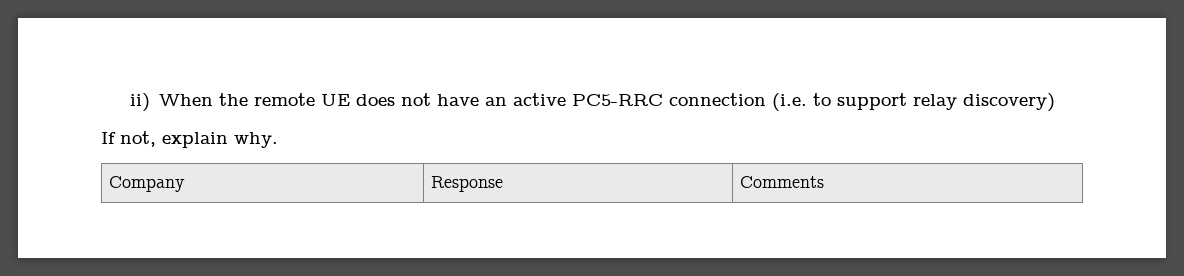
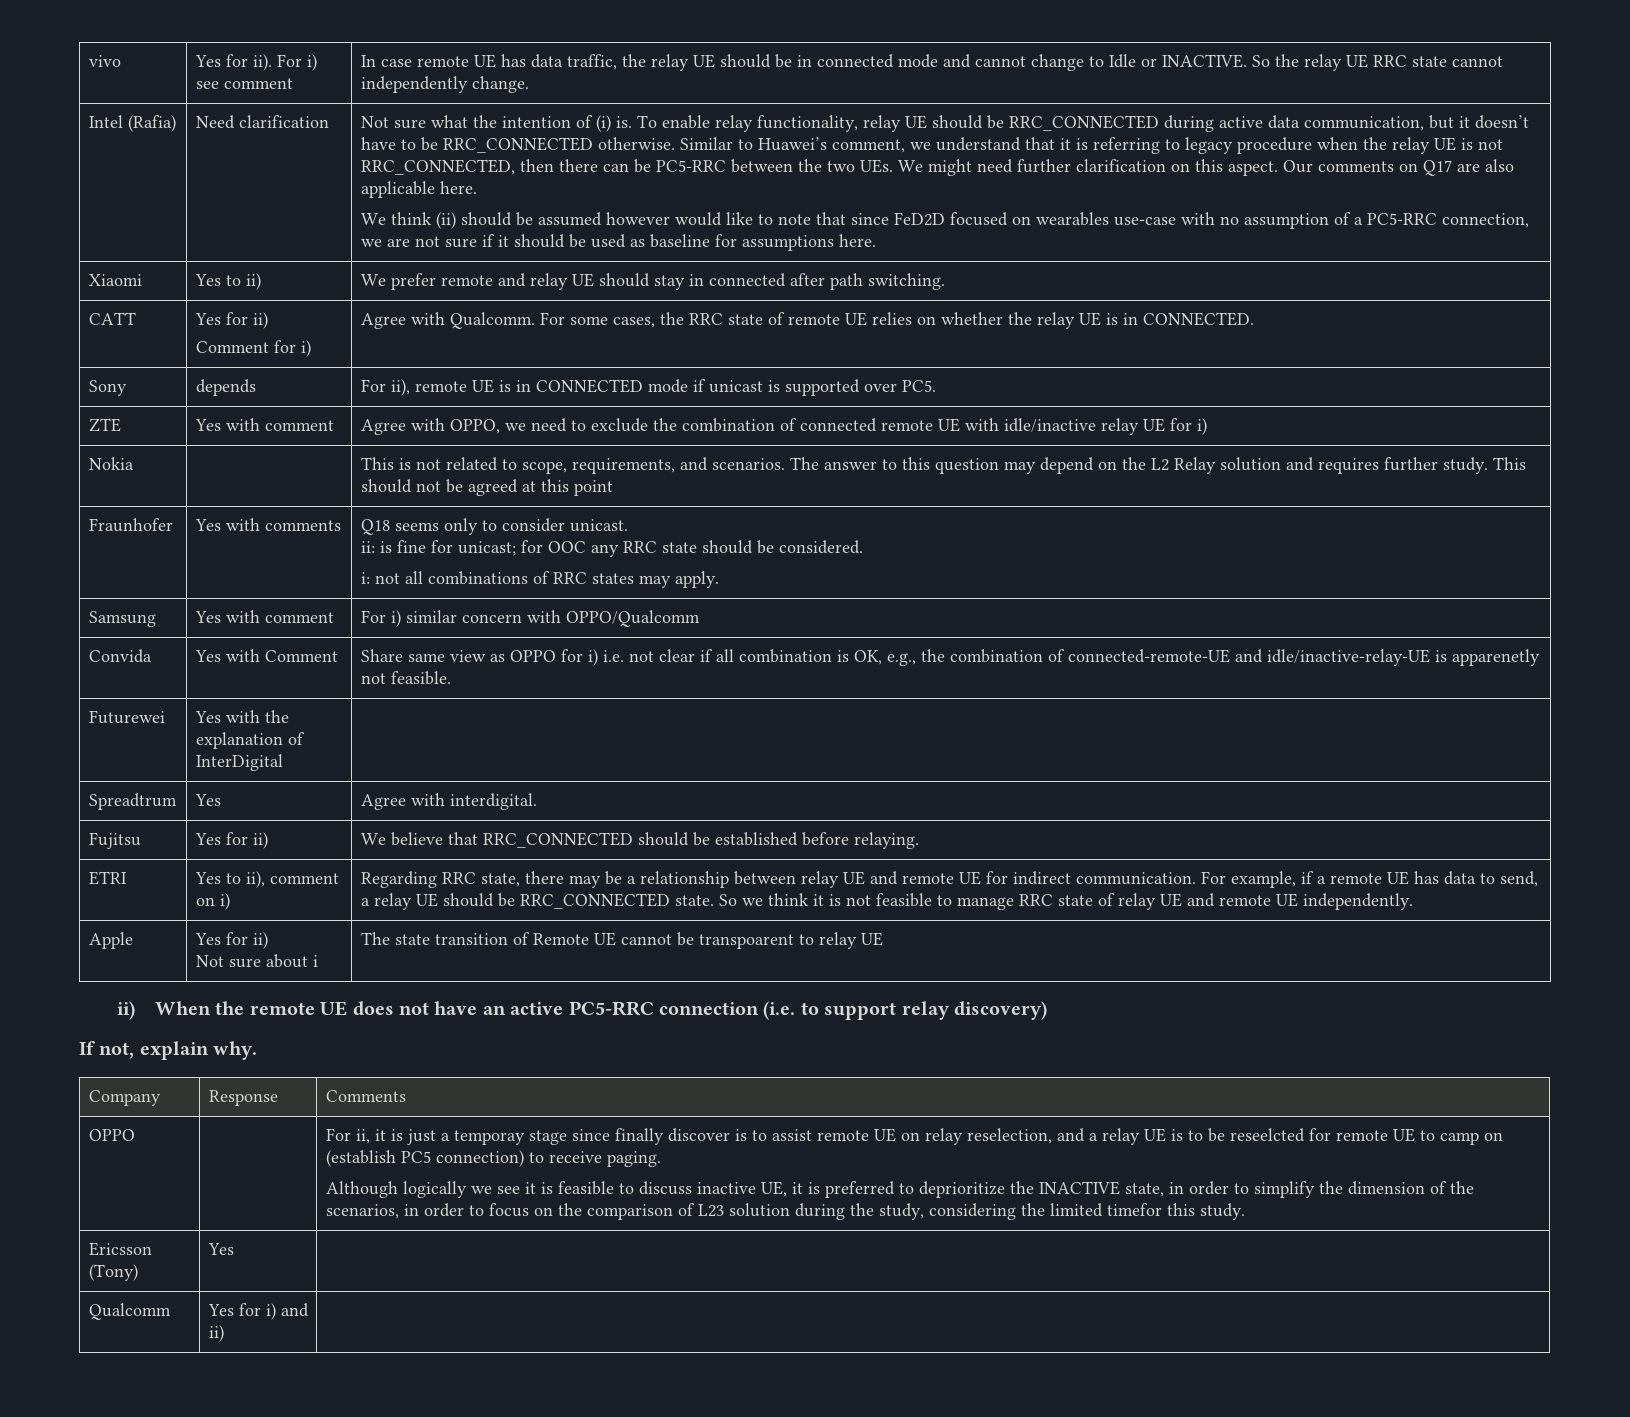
(129, 102) none -> [88,55,121,67] [194,54,317,71] [195,78,293,89] [360,54,1503,71] [360,76,529,93] [88,115,176,132] [195,115,329,129] [360,115,1529,132] [360,137,1503,154] [360,159,1514,176] [360,181,477,198] [360,212,1529,229] [360,234,876,251] [88,274,142,286] [194,273,261,290] [360,273,945,290] [88,312,136,325] [194,312,268,329] [195,340,311,357] [360,312,1254,329] [88,380,127,396] [195,379,256,396] [360,379,936,396] [88,418,121,432] [194,418,334,431] [360,418,1207,435] [88,457,134,470] [360,457,1526,474] [360,479,613,496] [88,518,173,532] [194,518,341,531] [360,518,628,535] [360,540,863,557] [360,571,719,588] [88,611,156,627] [194,610,334,623] [360,610,700,627] [88,649,152,663] [194,649,338,662] [360,649,1540,666] [360,671,451,685] [88,710,165,724] [194,710,289,723] [195,732,305,749] [195,754,283,771] [88,793,177,810] [194,794,221,806] [360,793,537,810] [88,832,141,849] [194,832,268,849] [360,832,919,849] [88,871,127,885] [194,871,339,888] [195,893,230,910] [360,871,1538,888] [360,893,1413,910] [88,932,133,949] [194,932,268,949] [195,954,318,968] [360,932,883,949] vivo | Yes for ii). For i) see comment | In case remote UE has data traffic, the relay UE should be in connected mode and cannot change to Idle or INACTIVE. So the relay UE RRC state cannot independently change. // Intel (Rafia) | Need clarification | Not sure what the intention of (i) is. To enable relay functionality, relay UE should be RRC_CONNECTED during active data communication, but it doesn’t have to be RRC_CONNECTED otherwise. Similar to Huawei’s comment, we understand that it is referring to legacy procedure when the relay UE is not RRC_CONNECTED, then there can be PC5-RRC between the two UEs. We might need further clarification on this aspect. Our comments on Q17 are also applicable here. // We think (ii) should be assumed however would like to note that since FeD2D focused on wearables use-case with no assumption of a PC5-RRC connection, we are not sure if it should be used as baseline for assumptions here. // Xiaomi | Yes to ii) | We prefer remote and relay UE should stay in connected after path switching. // CATT | Yes for ii) // Comment for i) | Agree with Qualcomm. For some cases, the RRC state of remote UE relies on whether the relay UE is in CONNECTED. // Sony | depends | For ii), remote UE is in CONNECTED mode if unicast is supported over PC5. // ZTE | Yes with comment | Agree with OPPO, we need to exclude the combination of connected remote UE with idle/inactive relay UE for i) // Nokia | | This is not related to scope, requirements, and scenarios. The answer to this question may depend on the L2 Relay solution and requires further study. This should not be agreed at this point // Fraunhofer | Yes with comments | Q18 seems only to consider unicast. // ii: is fine for unicast; for OOC any RRC state should be considered. // i: not all combinations of RRC states may apply. // Samsung | Yes with comment | For i) similar concern with OPPO/Qualcomm // Convida | Yes with Comment | Share same view as OPPO for i) i.e. not clear if all combination is OK, e.g., the combination of connected-remote-UE and idle/inactive-relay-UE is apparenetly not feasible. // Futurewei | Yes with the explanation of InterDigital | // Spreadtrum | Yes | Agree with interdigital. // Fujitsu | Yes for ii) | We believe that RRC_CONNECTED should be established before relaying. // ETRI | Yes to ii), comment on i) | Regarding RRC state, there may be a relationship between relay UE and remote UE for indirect communication. For example, if a remote UE has data to send, a relay UE should be RRC_CONNECTED state. So we think it is not feasible to manage RRC state of relay UE and remote UE independently. // Apple | Yes for ii) // Not sure about i | The state transition of Remote UE cannot be transpoarent to relay UE //
(825, 182) none -> [88,1129,135,1141] [325,1128,1503,1145] [325,1150,661,1167] [325,1181,1474,1198] [325,1203,1245,1220] [88,1242,152,1256] [88,1264,138,1281] [207,1243,234,1255] [88,1303,171,1320] [207,1303,309,1320] [208,1325,224,1342] // OPPO | | For ii, it is just a temporay stage since finally discover is to assist remote UE on relay reselection, and a relay UE is to be reseelcted for remote UE to camp on (establish PC5 connection) to receive paging. // Although logically we see it is feasible to discuss inactive UE, it is preferred to deprioritize the INACTIVE state, in order to simplify the dimension of the scenarios, in order to focus on the comparison of L23 solution during the study, considering the limited timefor this study. // Ericsson (Tony) | Yes | // Qualcomm | Yes for i) and ii) |

